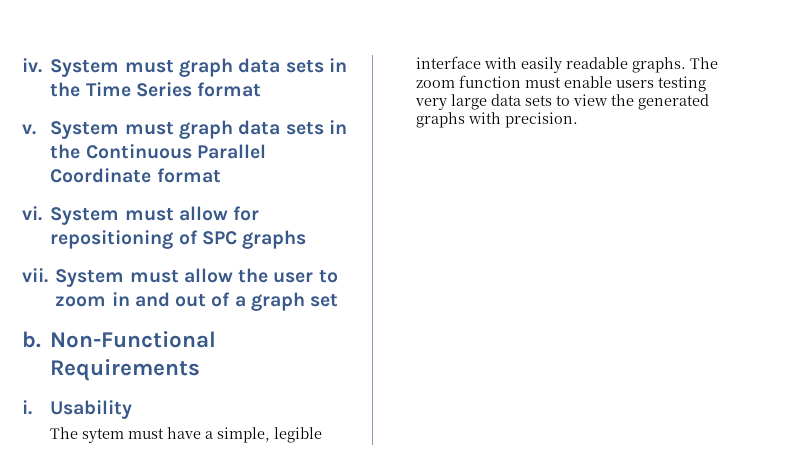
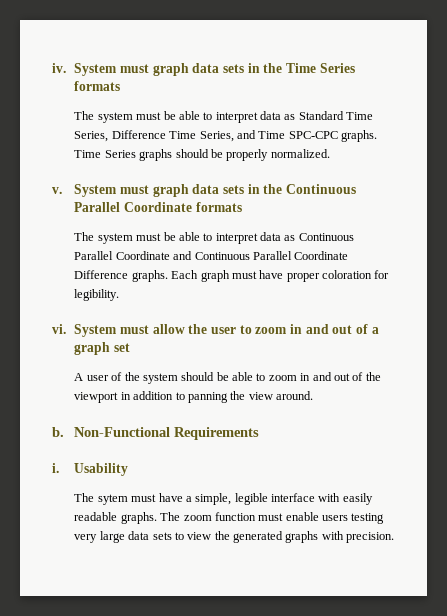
[197,82,262,97] format -> [74,81,121,91] [74,111,374,123] [74,130,378,142] [74,149,330,161] formats // The system must be able to interpret data as Standard Time Series, Difference Time Series, and Time SPC-CPC graphs. Time Series graphs should be properly normalized.
[156,168,221,183] [22,206,260,225] [50,230,307,249] [22,268,48,283] format // vi. System must allow for repositioning of SPC graphs // vii. -> [195,202,242,212] [74,232,354,244] [74,251,349,260] [74,270,390,282] [74,289,120,301] [52,324,66,334] formats // The system must be able to interpret data as Continuous Parallel Coordinate and Continuous Parallel Coordinate Difference graphs. Each graph must have proper coloration for legibility. // vi.
(339, 300) none -> [74,372,381,384] [74,391,314,403] // A user of the system should be able to zoom in and out of the viewport in addition to panning the view around.

